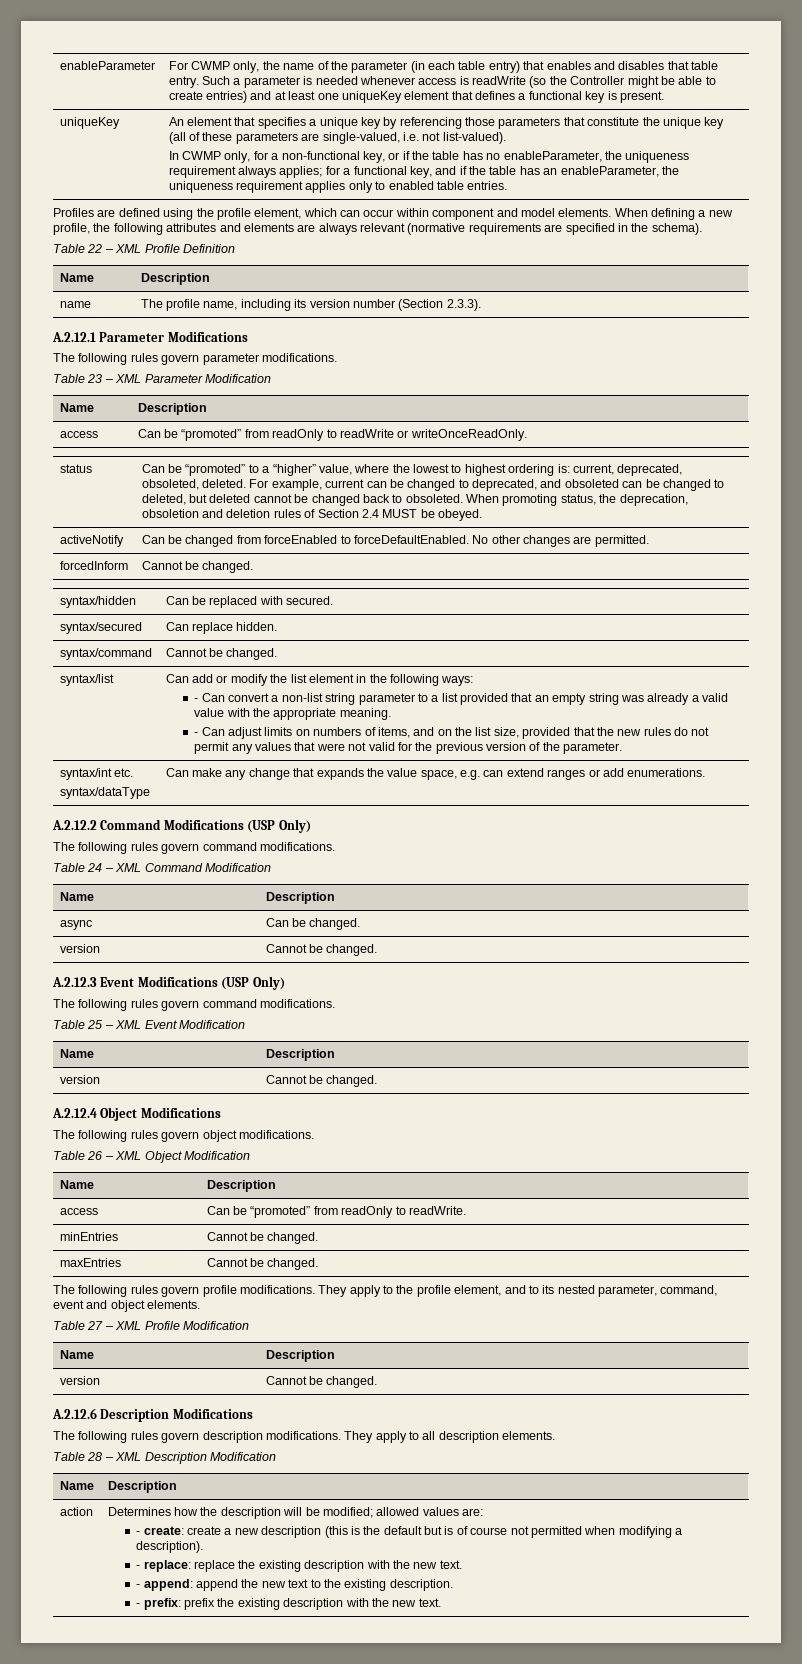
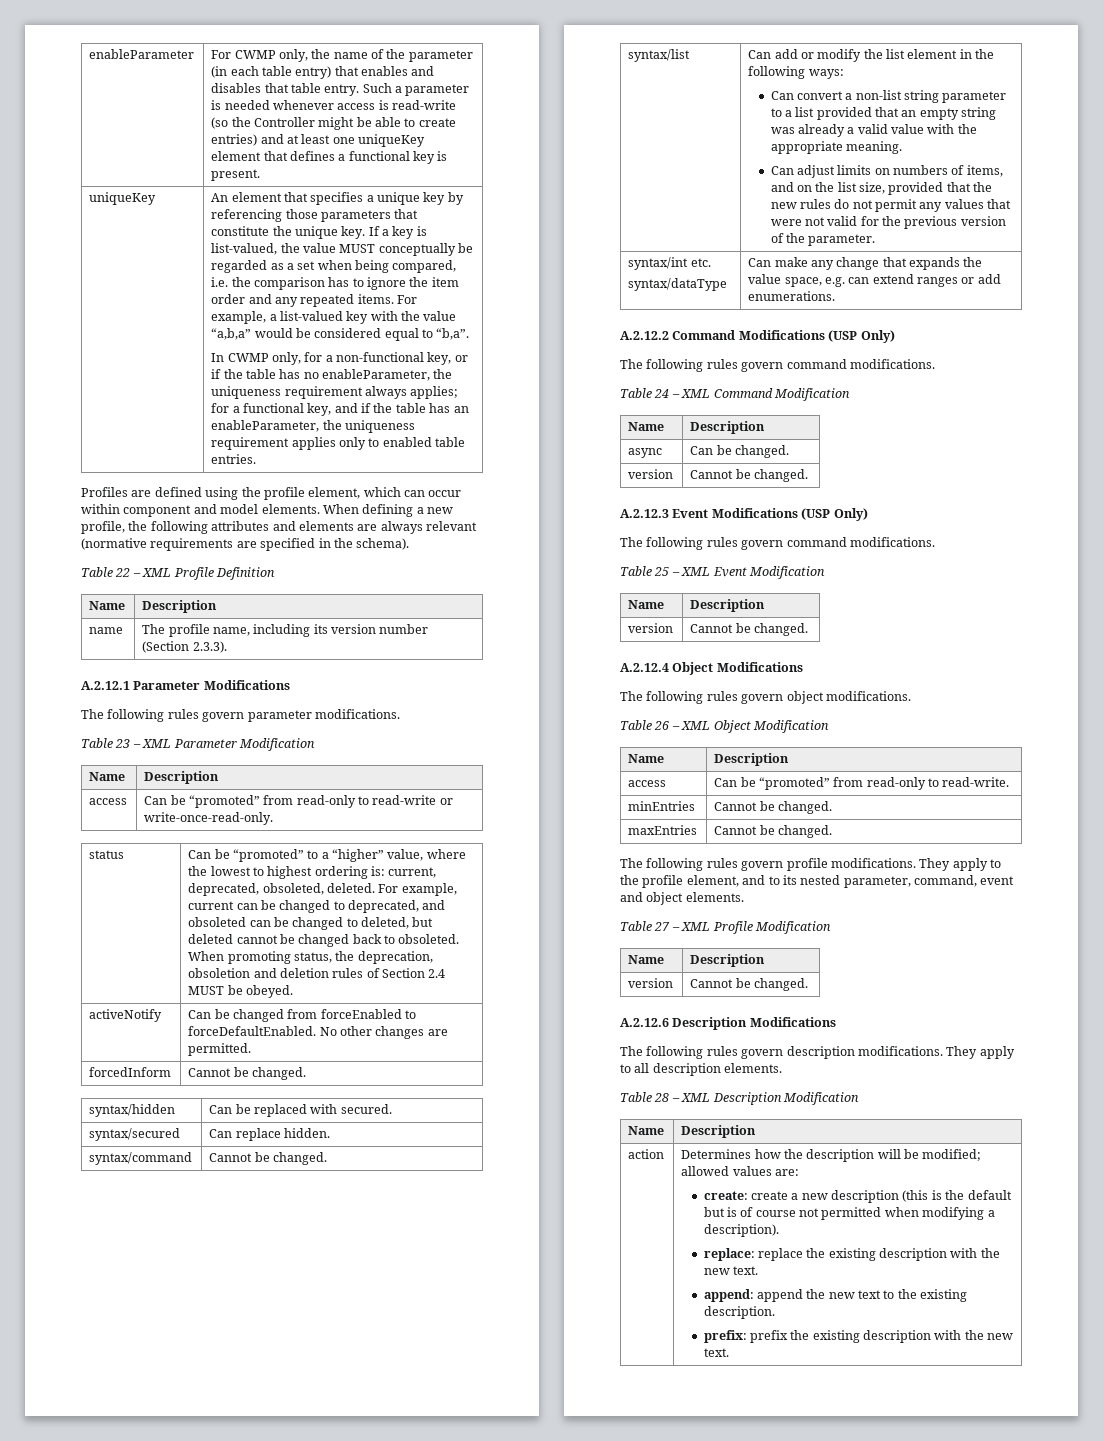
[472,76,527,85] readWrite -> [392,100,457,110] read-write
[704,117,725,129] [168,132,506,144] key (all of these parameters are single-valued, i.e. not list-valued). -> [341,226,427,239] [211,243,474,256] [211,260,457,273] [211,277,459,290] [211,294,418,307] [211,311,457,324] [211,328,470,341] key. If a key is list-valued, the value MUST conceptually be regarded as a set when being compared, i.e. the comparison has to ignore the item order and any repeated items. For example, a list-valued key with the value “a,b,a” would be considered equal to “b,a”.
[272,429,527,441] readOnly to readWrite or writeOnceReadOnly. -> [296,795,453,808] [144,812,274,825] read-only to read-write or write-once-read-only.
[194,698,199,702] - -> (844, 74) none
[194,732,199,736] - -> (902, 147) none
[341,1206,466,1218] readOnly to readWrite. -> [866,777,1010,790] read-only to read-write.
[136,1531,141,1535] - -> (799, 1172) none
[136,1565,141,1569] - -> (779, 1230) none
[136,1584,141,1588] - -> (758, 1270) none
[136,1603,141,1607] - -> (775, 1312) none

